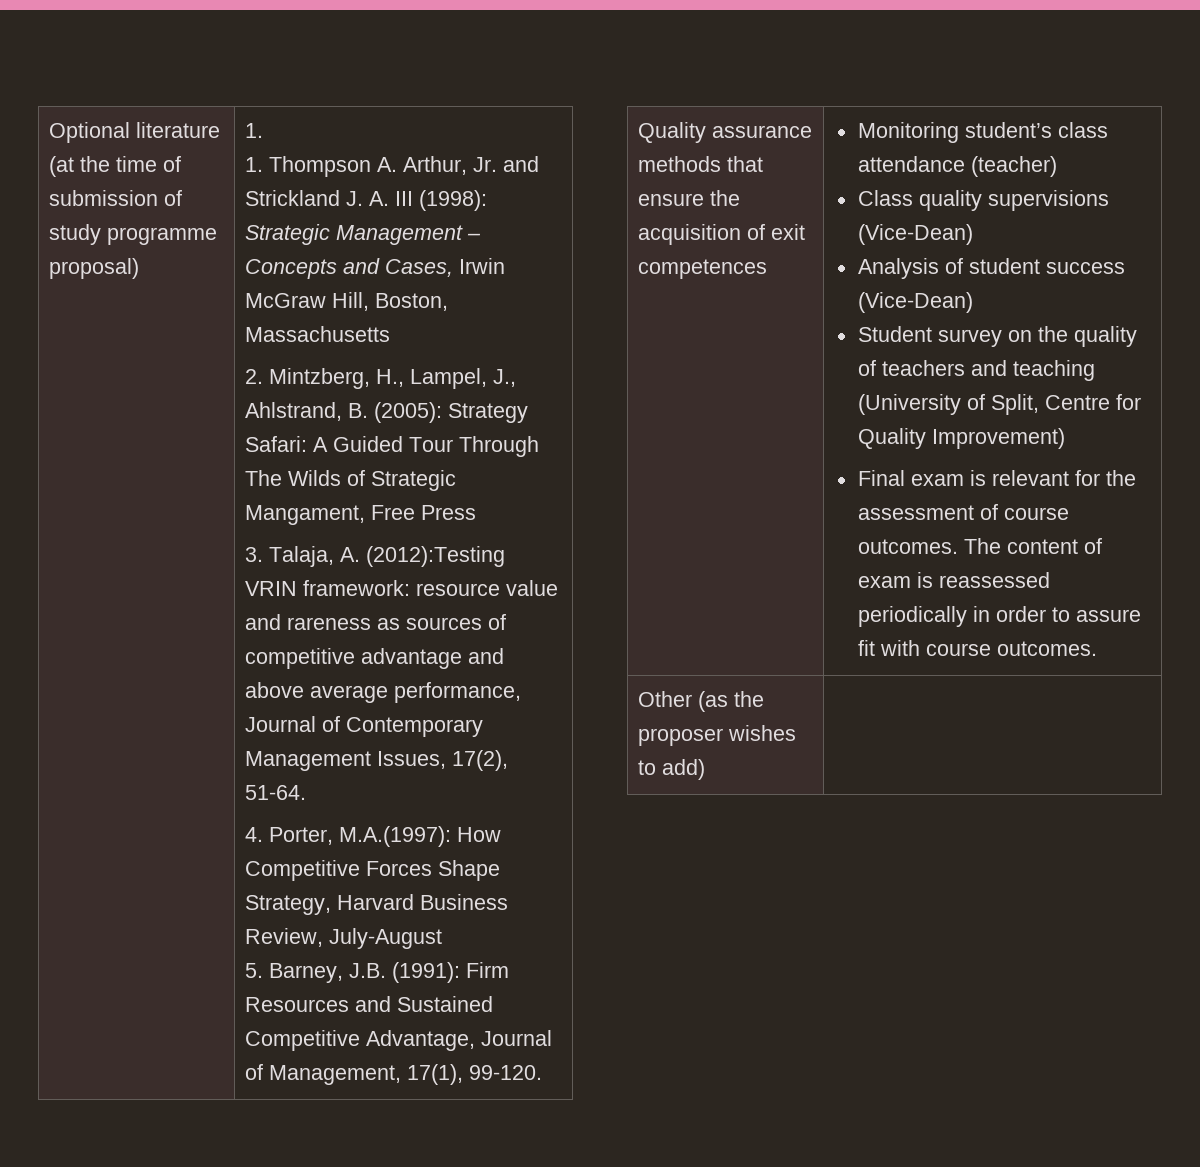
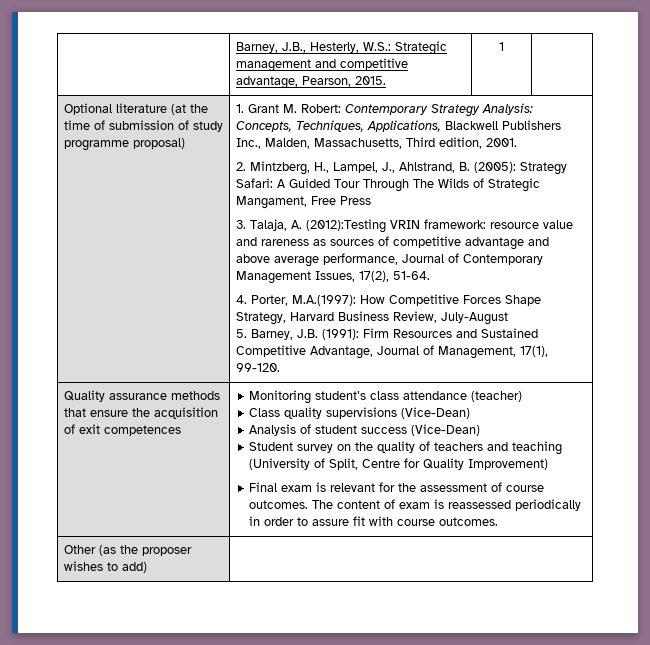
(49, 132) none -> [235,41,447,55] [235,58,408,72] [235,76,386,89] [499,42,504,51] | Barney, J.B., Hesterly, W.S.: Strategic management and competitive advantage, Pearson, 2015. | 1 | //
[245,156,540,177] [245,190,488,211] [245,224,482,245] [245,258,506,279] [245,292,449,311] [245,326,391,342] // 1. Thompson A. Arthur, Jr. and Strickland J. A. III (1998): Strategic Management – Concepts and Cases, Irwin McGraw Hill, Boston, Massachusetts -> [247,103,533,117] [235,120,561,132] [235,137,517,149] Grant M. Robert: Contemporary Strategy Analysis: Concepts, Techniques, Applications, Blackwell Publishers Inc., Malden, Massachusetts, Third edition, 2001.

